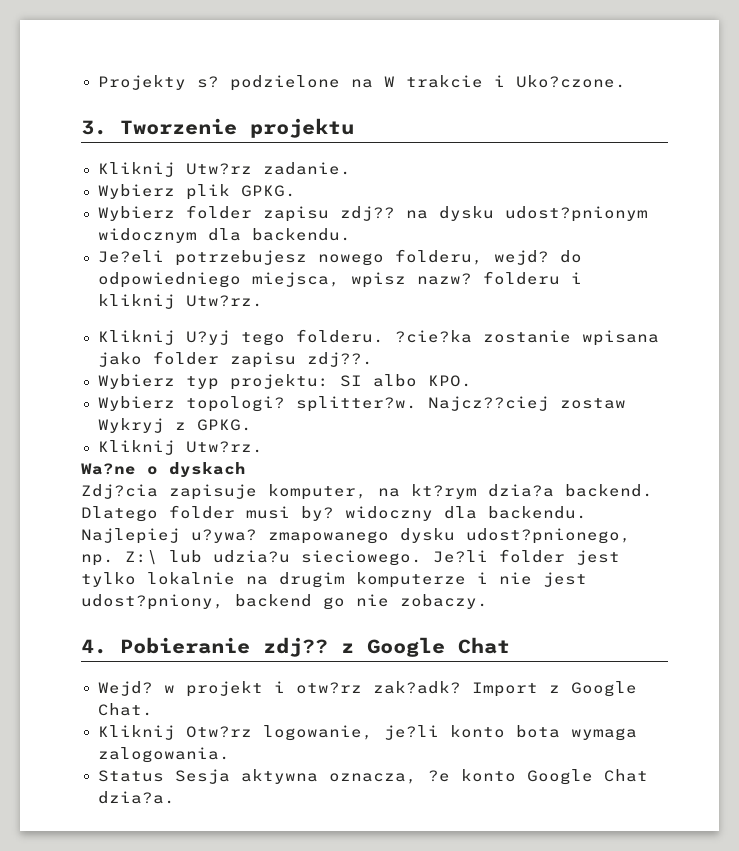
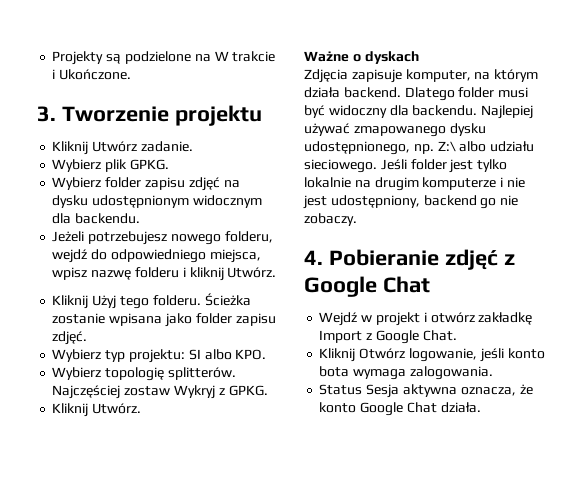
[196,76,219,88] s? -> [106,54,122,64] są
[515,75,626,88] Uko?czone. -> [59,69,132,80] Ukończone.
[185,163,252,175] Utw?rz -> [92,141,138,152] Utwórz
[339,206,395,221] zdj?? -> [188,177,220,191] zdjęć
[504,206,648,222] udost?pnionym -> [92,195,190,208] udostępnionym
[97,250,164,263] Je?eli -> [52,231,85,242] Jeżeli
[493,250,549,265] wejd? -> [52,249,88,263] wejdź
[416,273,472,285] nazw? -> [91,270,132,280] nazwę
[185,295,263,307] [97,330,230,345] Utw?rz. // Kliknij U?yj -> [227,267,277,278] [52,295,117,309] Utwórz. // Kliknij Użyj
[394,330,472,343] ?cie?ka -> [204,293,251,306] Ścieżka
[306,352,373,367] zdj??. -> [52,331,88,345] zdjęć.
[185,396,549,412] topologi? splitter?w. Najcz??ciej -> [105,367,236,381] [52,385,121,399] topologię splitterów. Najczęściej
[185,441,263,453] [81,463,136,475] Utw?rz. // Wa?ne -> [92,403,142,414] [304,51,349,62] Utwórz. // Ważne
[81,484,158,499] Zdj?cia -> [304,69,348,83] Zdjęcia
[411,484,554,499] kt?rym dzia?a -> [494,69,539,82] [304,87,340,98] którym działa
[301,506,334,521] by? -> [304,105,325,118] być
[191,529,257,543] u?ywa? -> [304,123,350,136] używać
[466,528,631,544] udost?pnionego, -> [304,141,410,155] udostępnionego,
[169,550,488,566] lub udzia?u sieciowego. Je?li -> [459,141,535,152] [304,159,407,173] albo udziału sieciowego. Jeśli
[81,594,224,610] udost?pniony, -> [330,195,420,208] udostępniony,
[263,637,328,657] zdj?? -> [444,249,498,270] zdjęć
[97,681,153,696] Wejd? -> [319,312,358,326] Wejdź
[295,681,461,694] otw?rz zak?adk? -> [430,312,533,325] otwórz zakładkę
[185,725,439,741] Otw?rz logowanie, je?li -> [359,348,504,362] Otwórz logowanie, jeśli
[427,770,450,782] ?e -> [519,384,533,395] że
[97,791,175,804] dzia?a. -> [440,402,481,413] działa.

